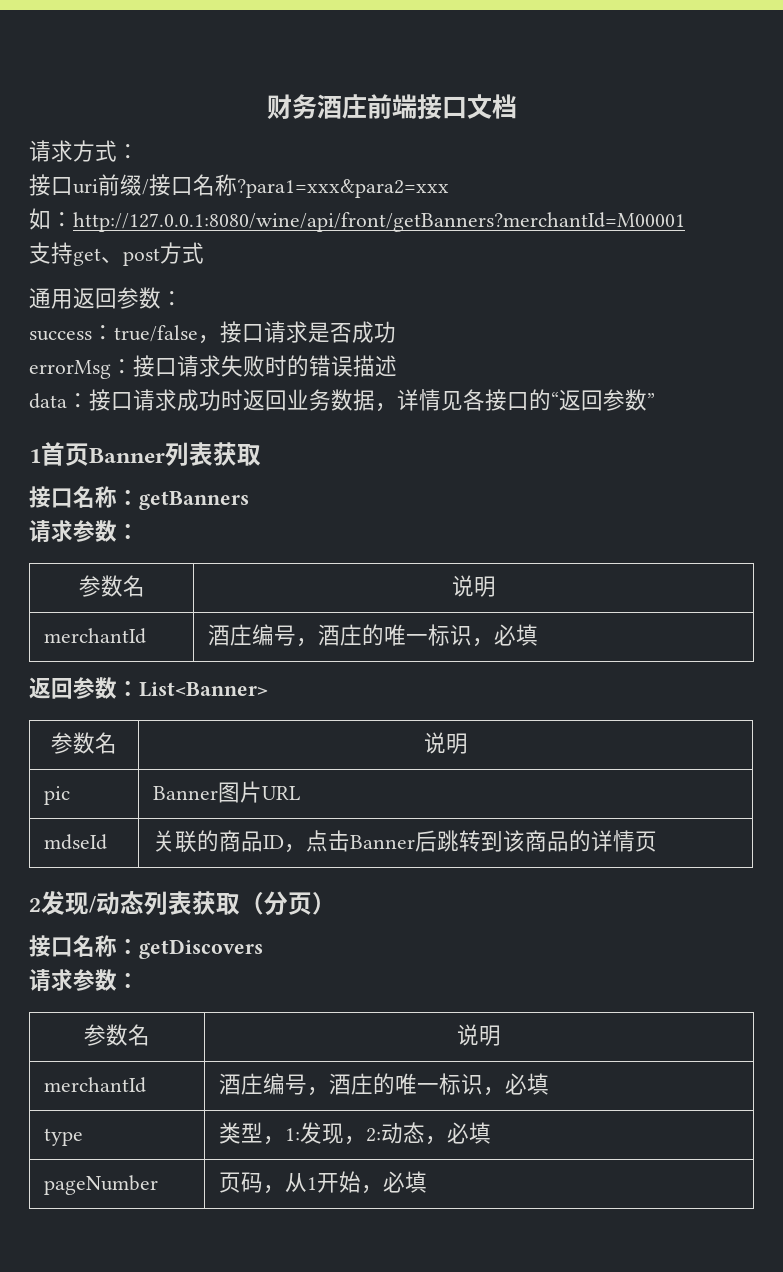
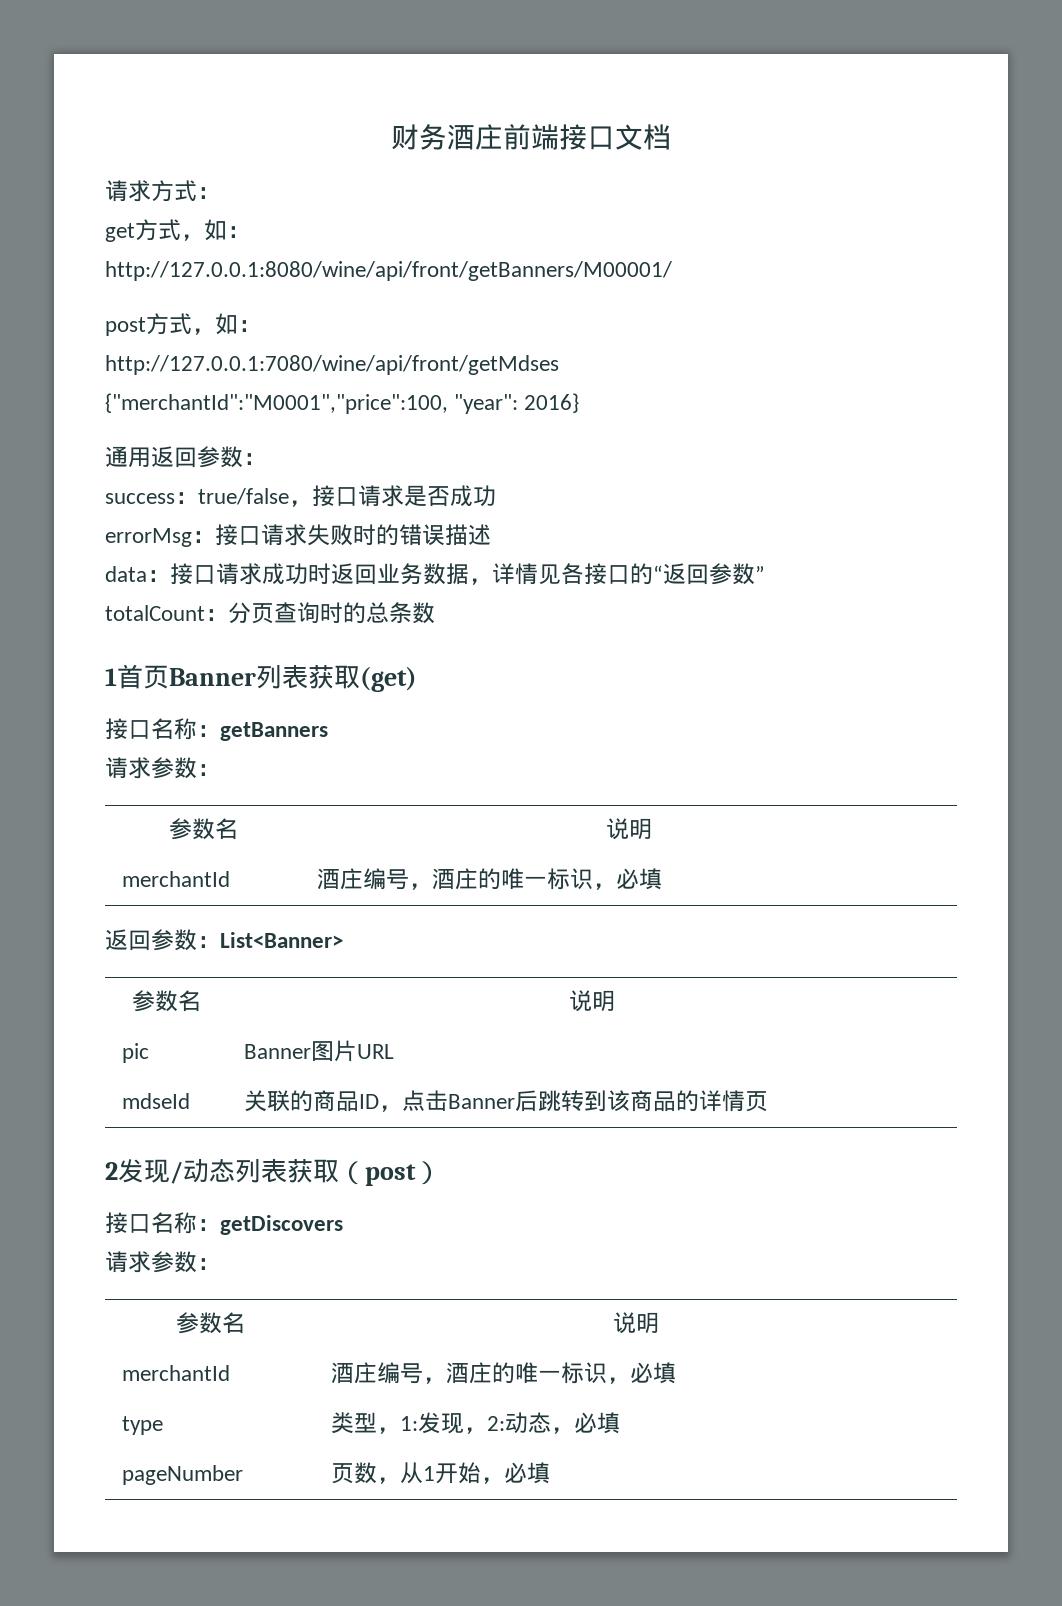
[29,174,449,198] [29,208,685,232] [29,242,204,266] 接口uri前缀/接口名称?para1=xxx&para2=xxx // 如：http://127.0.0.1:8080/wine/api/front/getBanners?merchantId=M00001 // 支持get、post方式 -> [105,219,250,242] [105,261,672,281] [105,313,261,336] [105,355,559,375] [105,393,580,414] get方式，如： // http://127.0.0.1:8080/wine/api/front/getBanners/M00001/ // post方式，如： // http://127.0.0.1:7080/wine/api/front/getMdses // {"merchantId":"M0001","price":100, "year": 2016}
(655, 400) none -> [105,602,435,624] // totalCount：分页查询时的总条数
(261, 455) none -> [360,667,417,692] (get)
[264,891,312,915] 分页 -> [365,1164,416,1186] post
[240,1172,263,1193] 码 -> [353,1462,377,1484] 数

